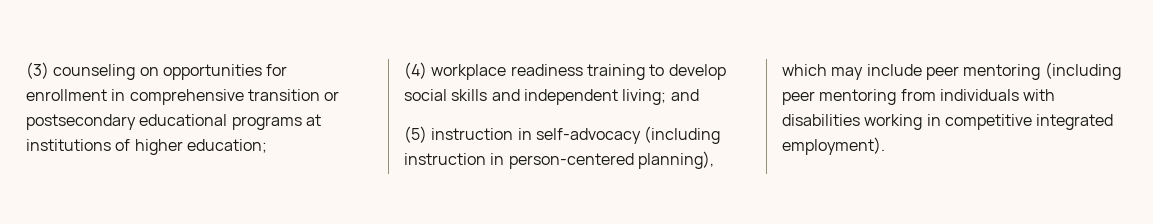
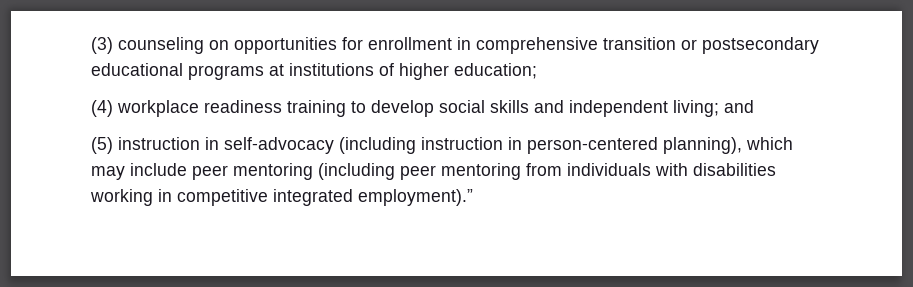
[782,137,885,155] employment). -> [358,189,473,206] employment).”

